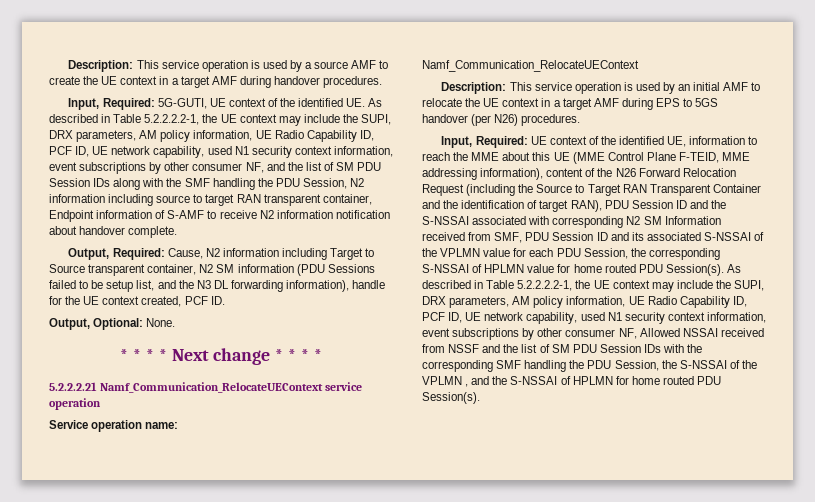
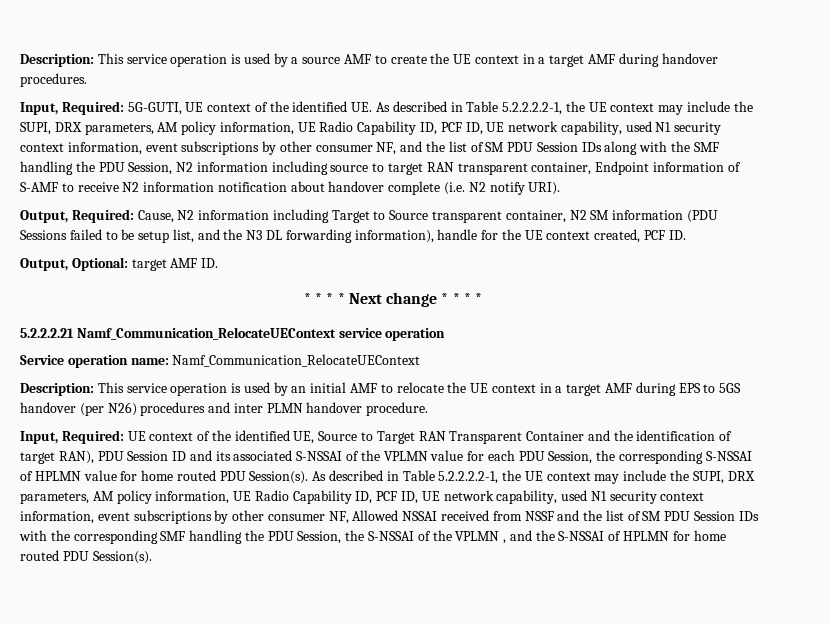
[128,226,178,238] complete. -> [388,181,561,195] complete (i.e. N2 notify URI).
[146,318,176,327] None. -> [131,258,219,271] target AMF ID.
[521,114,581,126] procedures. -> [140,402,429,416] procedures and inter PLMN handover procedure.
[689,136,758,145] [422,152,751,164] [422,168,736,180] [422,184,534,196] information to reach the MME about this UE (MME Control Plane F-TEID, MME addressing information), content of the N26 Forward Relocation Request (including the -> (315, 437) none
[711,200,727,209] [422,216,721,228] [422,232,629,243] the S-NSSAI associated with corresponding N2 SM Information received from SMF, PDU Session ID and -> (212, 455) none

